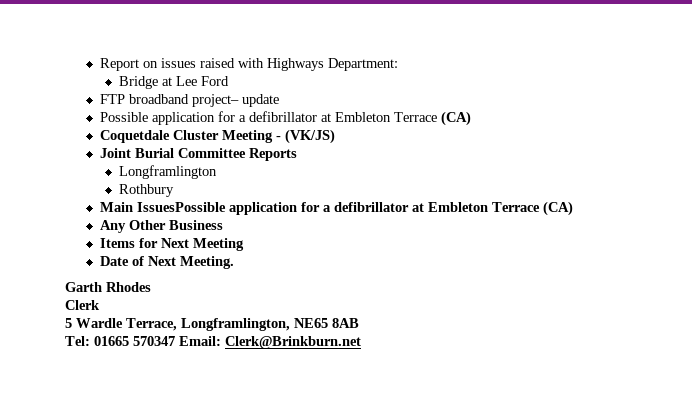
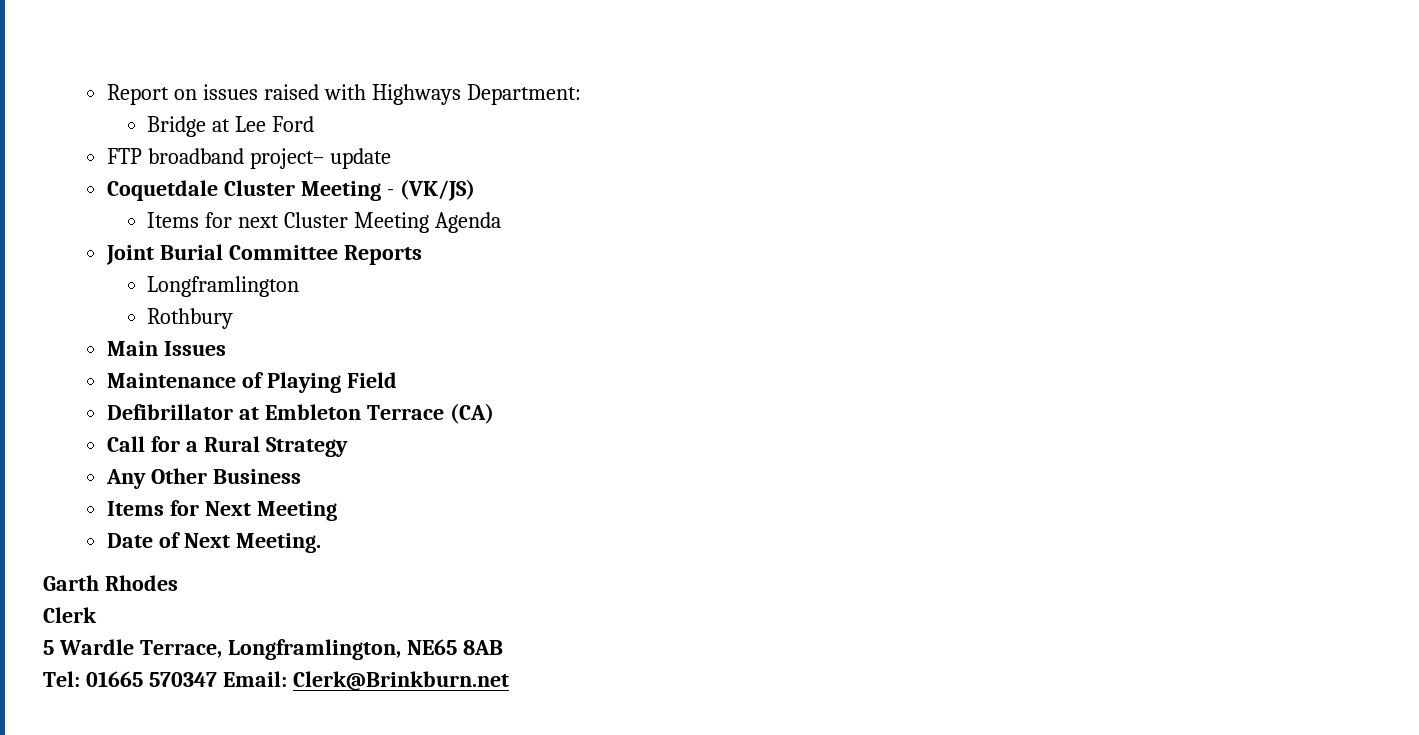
[100,111,472,126] // Possible application for a defibrillator at Embleton Terrace (CA) -> (392, 158) none
(336, 136) none -> [147,212,502,233] // Items for next Cluster Meeting Agenda
[137,201,574,216] IssuesPossible application for a defibrillator at Embleton Terrace (CA) -> [164,341,227,356] [107,372,398,393] [107,403,495,424] [107,436,349,457] Issues // Maintenance of Playing Field // Defibrillator at Embleton Terrace (CA) // Call for a Rural Strategy

